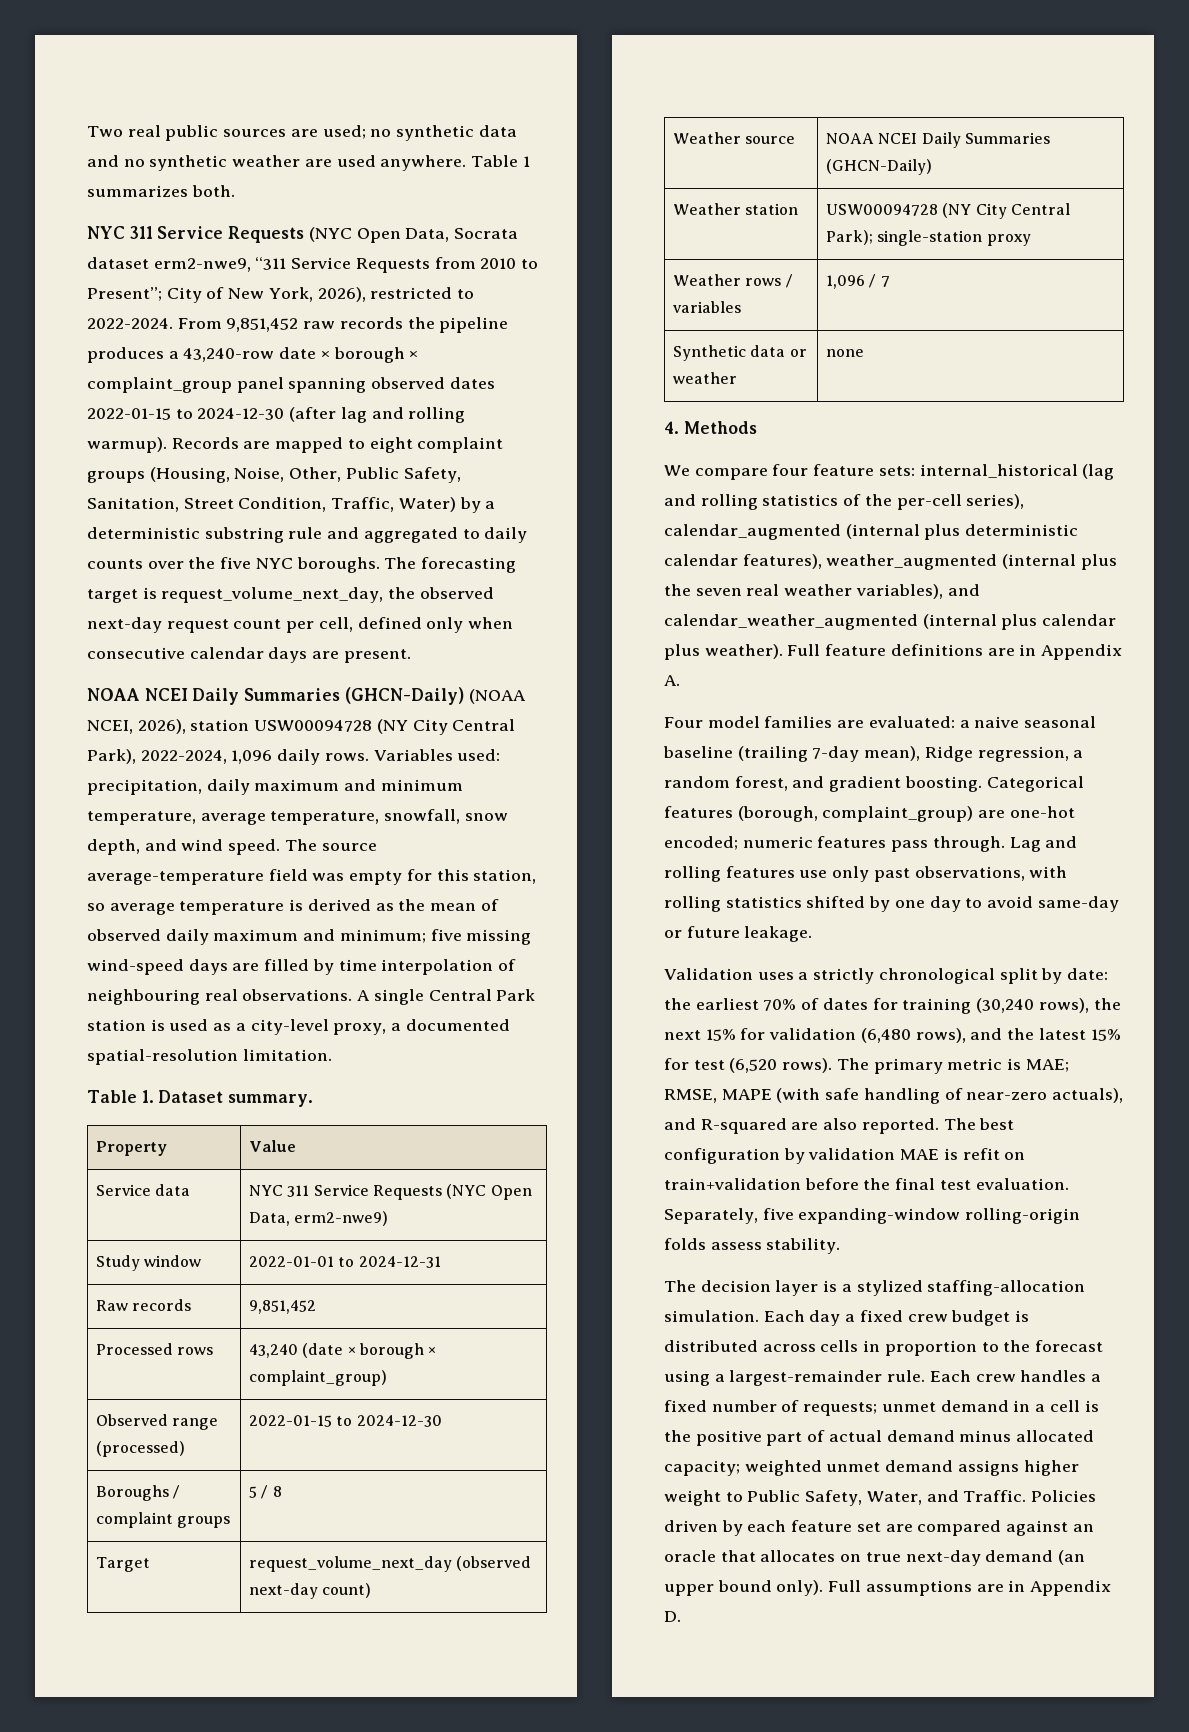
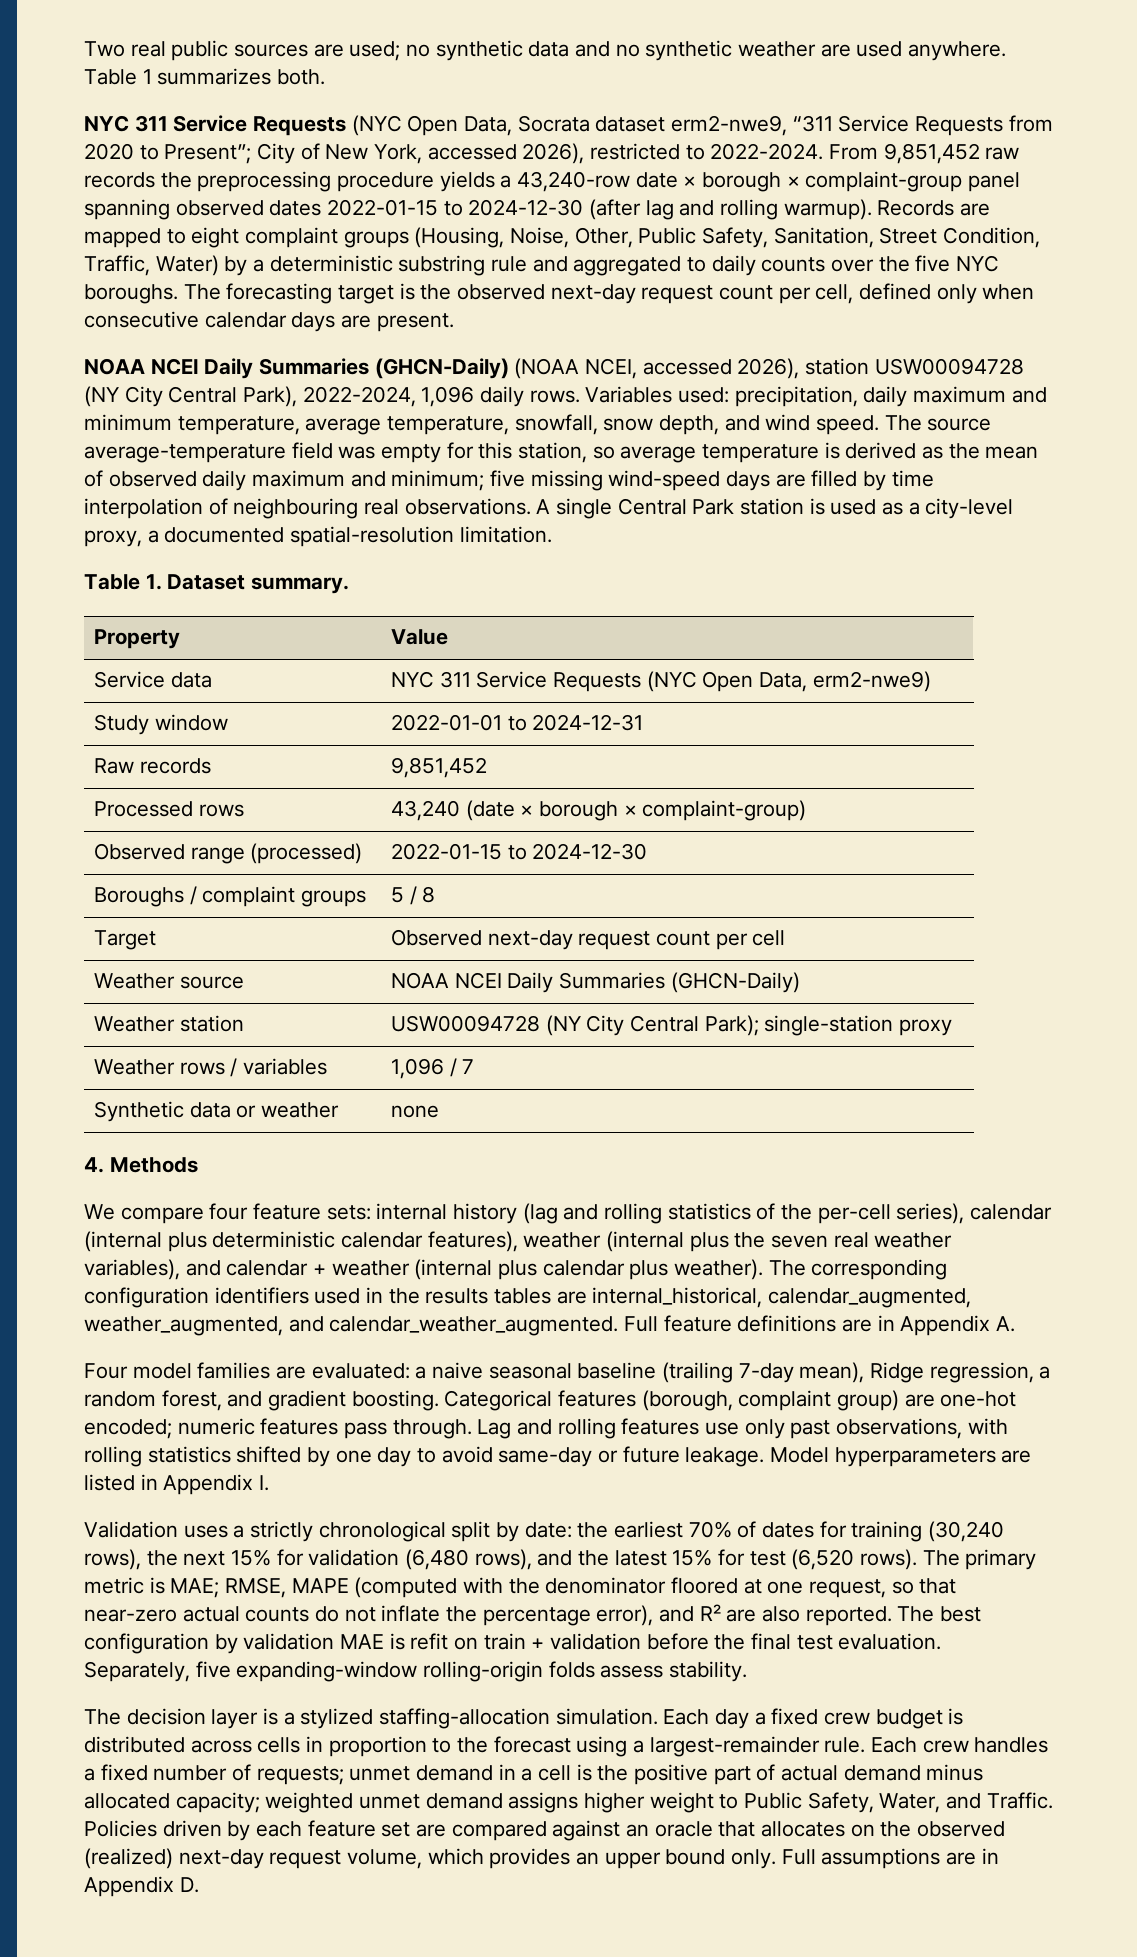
[480,258,517,269] 2010 -> [84,143,134,160] 2020
(313, 294) none -> [427,144,517,160] accessed
[439,317,509,333] [87,347,164,363] pipeline produces -> [197,171,495,192] preprocessing procedure yields
[87,377,232,393] complaint_group -> [805,171,963,192] complaint-group
[161,587,384,603] request_volume_next_day, -> (415, 291) none
(133, 727) none -> [642,359,732,375] accessed
[249,1370,388,1386] complaint_group) -> [642,800,807,821] complaint-group)
[249,1556,532,1572] [249,1583,372,1599] request_volume_next_day (observed next-day count) -> [390,929,786,950] Observed next-day request count per cell
[919,464,1078,478] internal_historical -> [376,1203,518,1224] internal history
[664,524,841,540] calendar_augmented -> [970,1204,1053,1220] calendar
[826,554,998,570] weather_augmented -> [523,1232,602,1248] weather
[664,614,918,630] calendar_weather_augmented -> [226,1260,410,1276] calendar + weather
(783, 651) none -> [768,1259,948,1280] [84,1287,972,1308] [84,1316,619,1336] The corresponding configuration identifiers used in the results tables are internal_historical, calendar_augmented, weather_augmented, and calendar_weather_augmented.
[822,806,974,822] complaint_group) -> [738,1390,900,1411] complaint group)
(813, 934) none -> [770,1447,1032,1467] [84,1474,270,1495] Model hyperparameters are listed in Appendix I.
[776,1088,1124,1104] [664,1118,787,1134] (with safe handling of near-zero actuals), and R-squared -> [354,1577,957,1598] [84,1604,721,1626] (computed with the denominator floored at one request, so that near-zero actual counts do not inflate the percentage error), and R²
[664,1178,801,1190] train+validation -> [483,1633,642,1650] train + validation
[865,1550,1086,1566] true next-day demand (an -> [880,1821,1006,1837] [84,1848,600,1869] the observed (realized) next-day request volume, which provides an
[776,1580,824,1596] only). -> [731,1849,777,1869] only.

